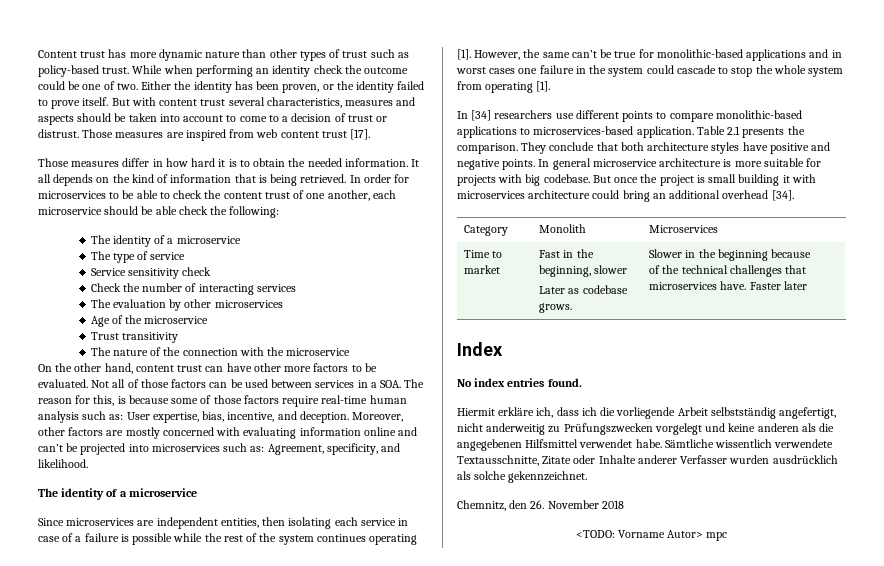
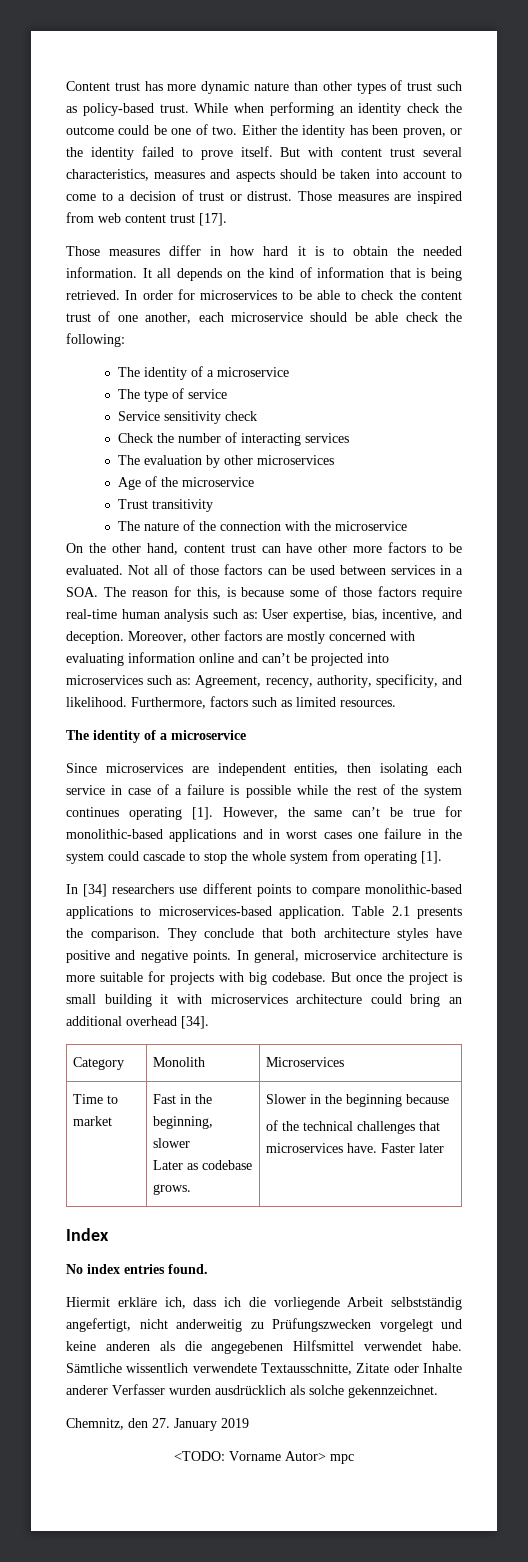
(324, 449) none -> [265,675,372,688] recency, authority,
(88, 463) none -> [131,696,396,709] Furthermore, factors such as limited resources.
[552,158,591,170] general -> [253,950,299,963] general,
[530,500,624,509] 26. November 2018 -> [152,1418,249,1431] 27. January 2019

